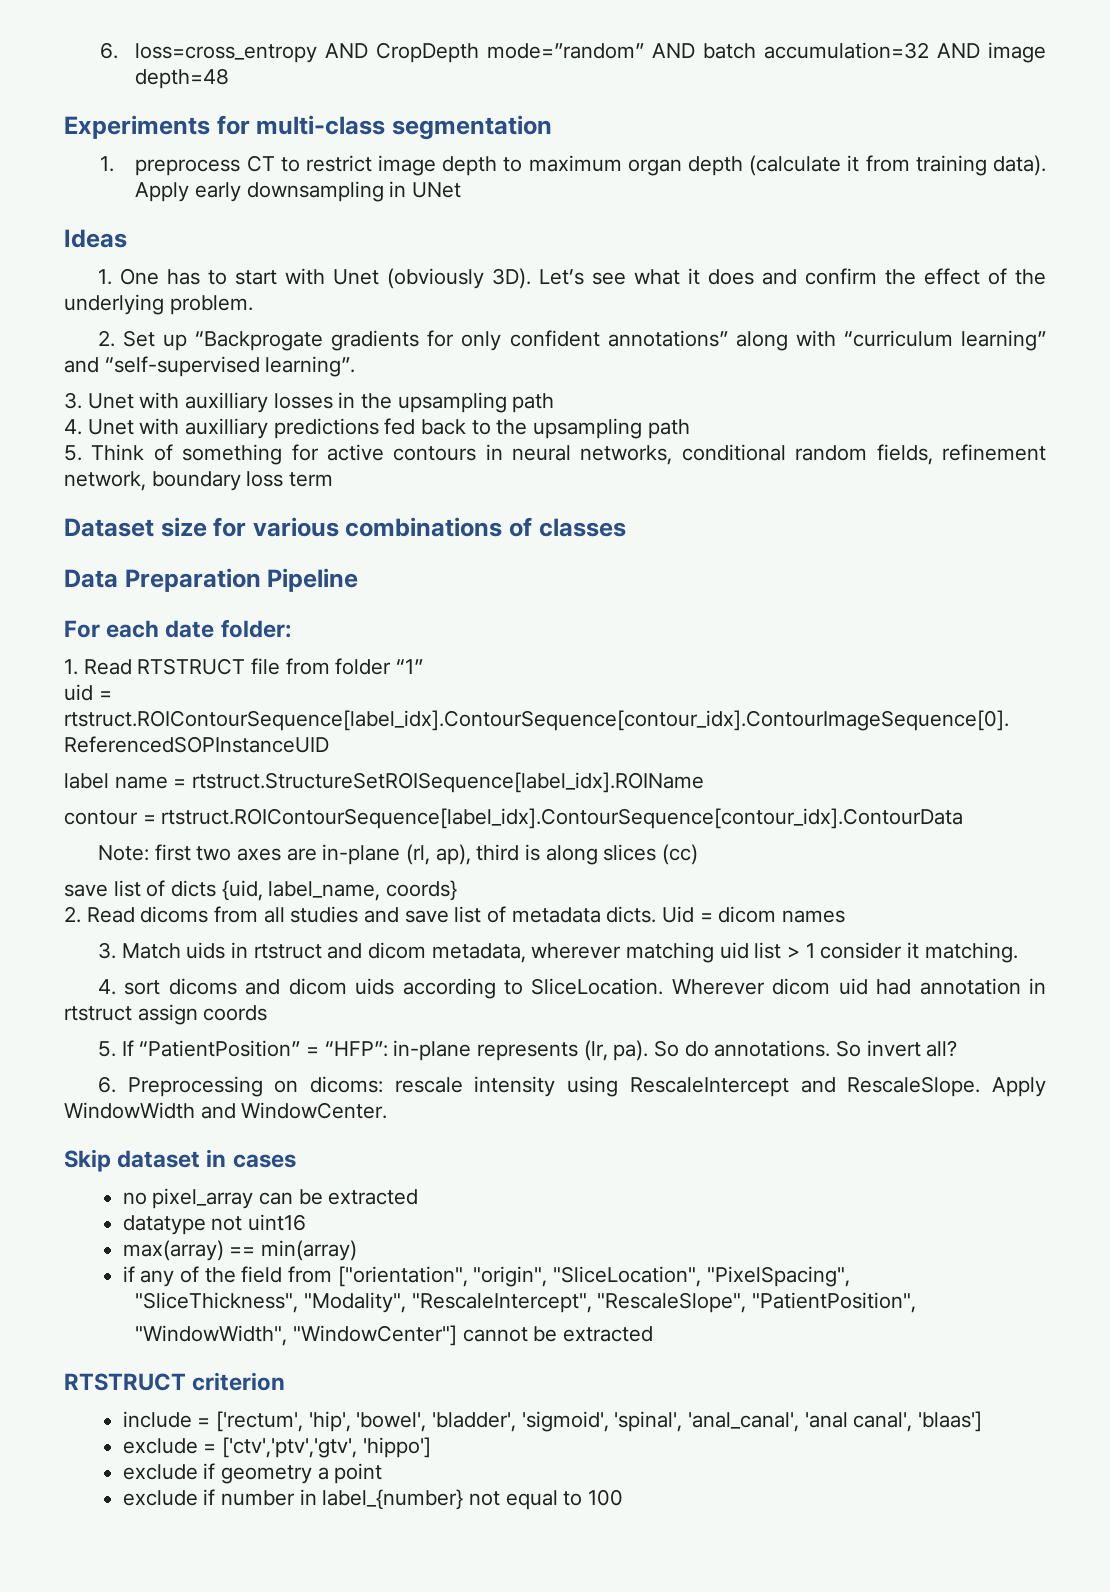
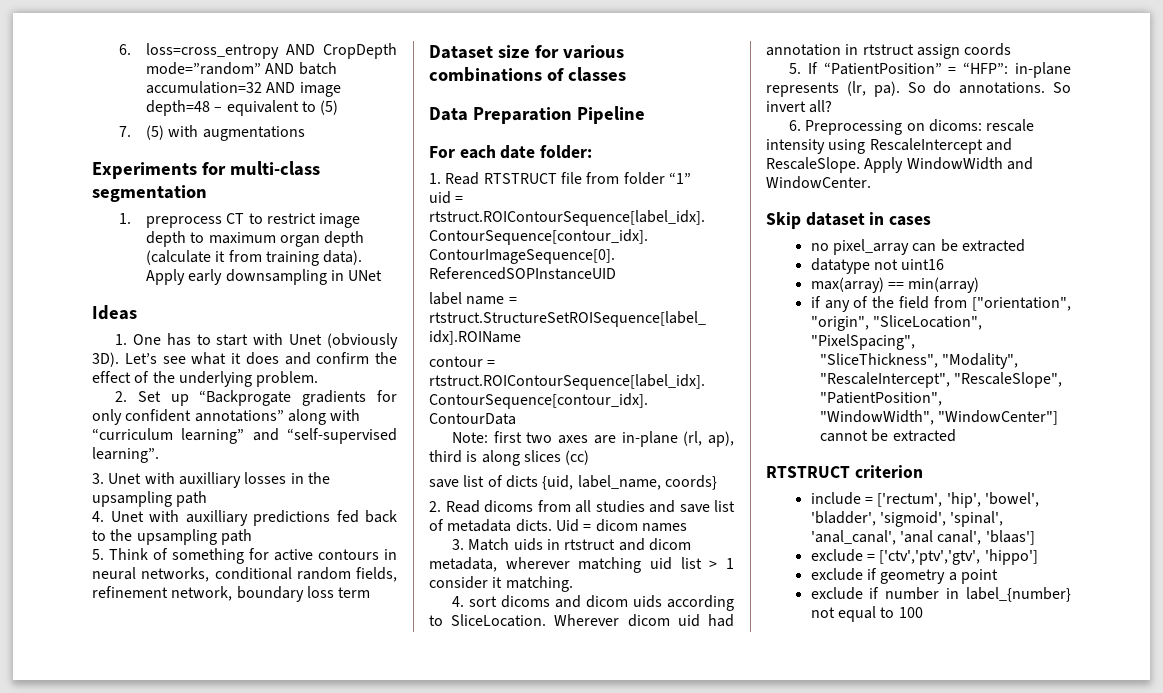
(230, 78) none -> [214,100,339,116] [119,125,305,141] – equivalent to (5) // 7. (5) with augmentations

